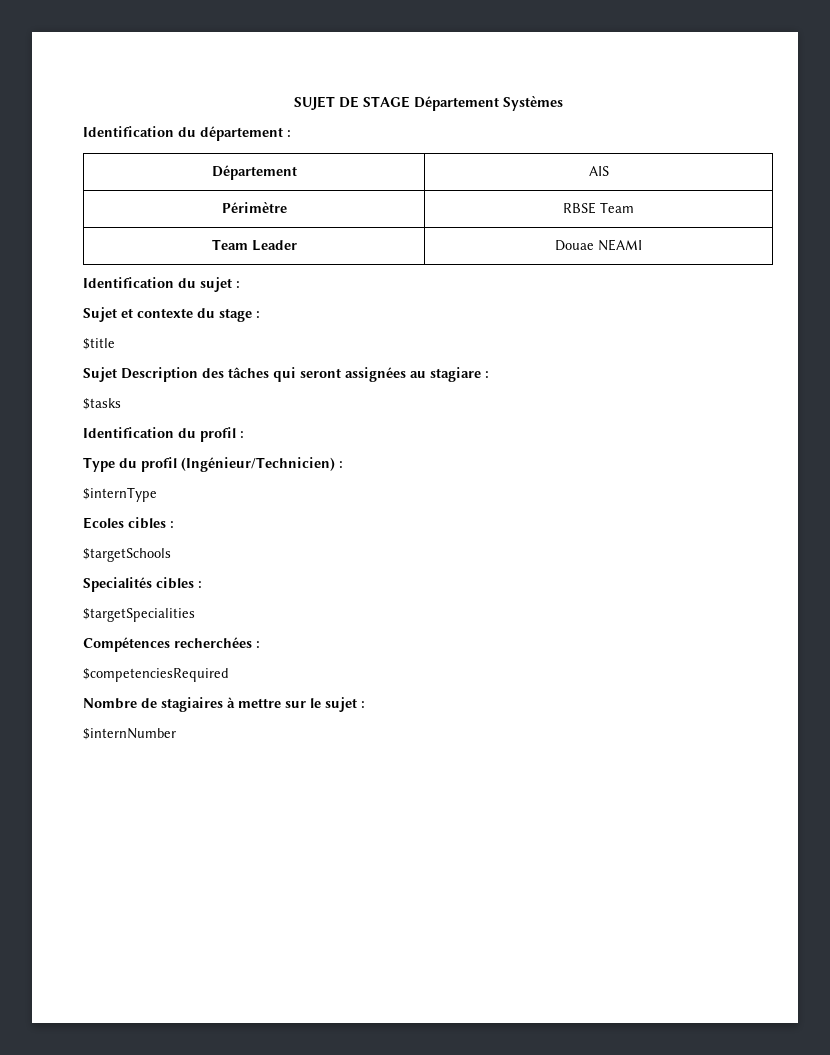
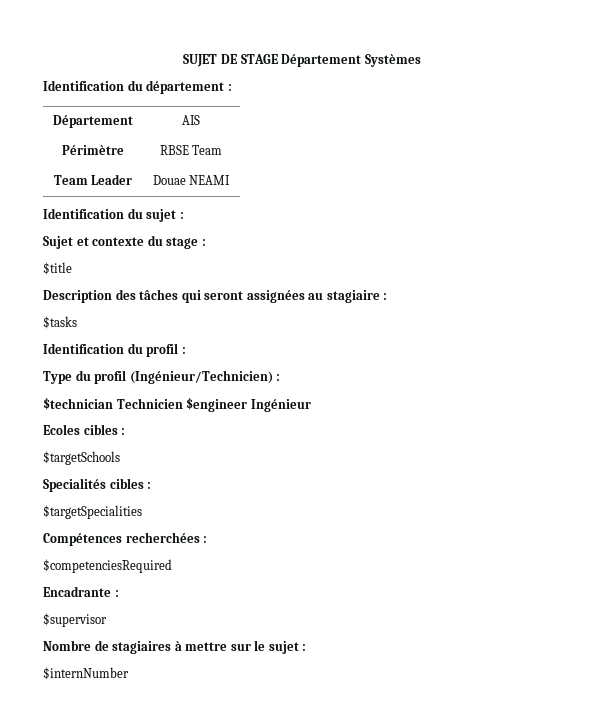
[83,367,117,382] Sujet -> (72, 268) none
[430,367,481,382] stagiare -> [326,290,380,303] stagiaire
[83,487,157,502] $internType -> [43,397,311,412] $technician Technicien $engineer Ingénieur
(229, 675) none -> [43,586,119,597] [43,613,107,627] // Encadrante : // $supervisor

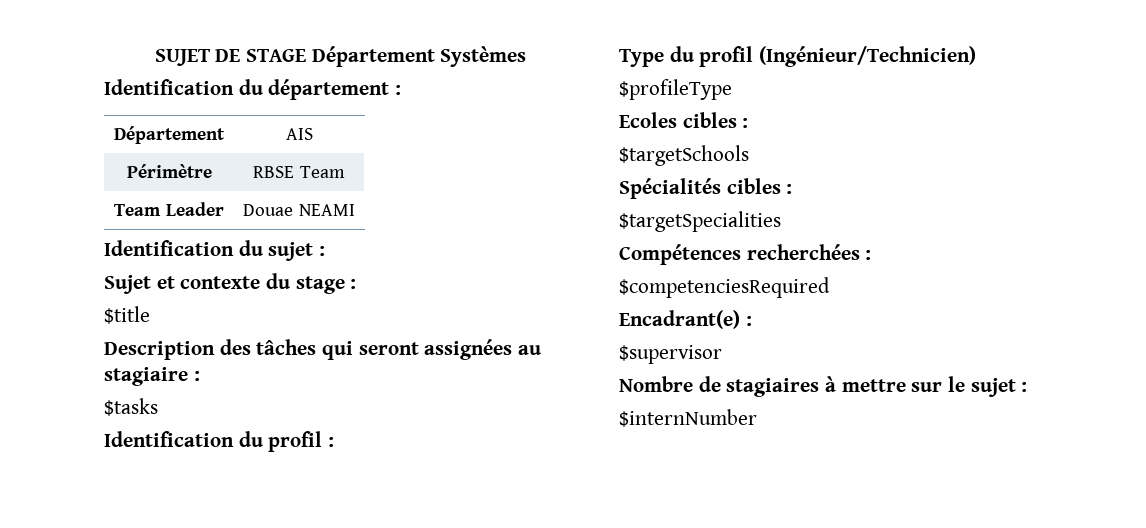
[276,374,281,381] [43,397,311,412] : // $technician Technicien $engineer Ingénieur -> [619,79,732,100] // $profileType
[43,478,106,492] Specialités -> [619,178,721,199] Spécialités
[43,586,111,597] Encadrante -> [619,310,740,329] Encadrant(e)

